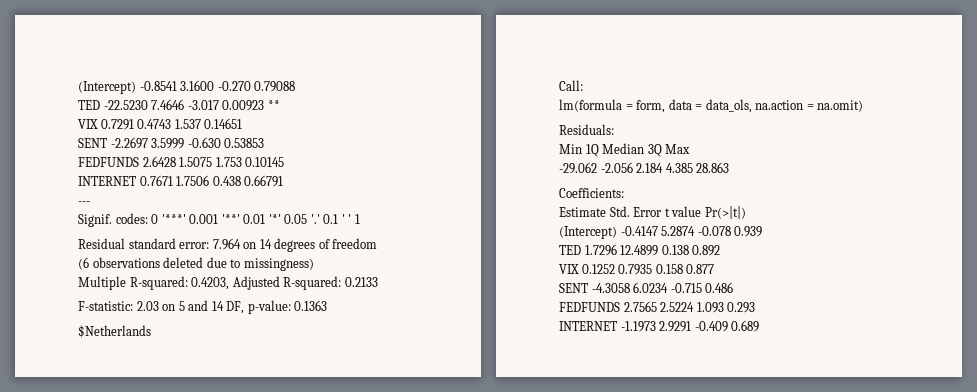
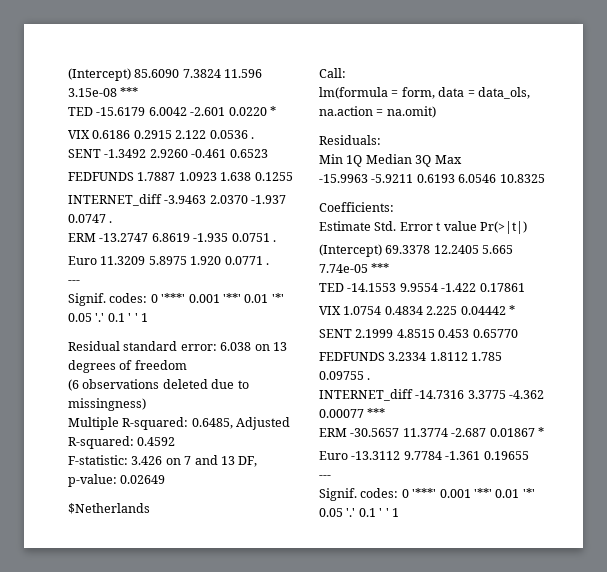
[78,80,296,94] [78,99,280,111] [78,118,243,130] [78,137,265,149] [78,156,285,167] [78,175,284,187] (Intercept) -0.8541 3.1600 -0.270 0.79088 // TED -22.5230 7.4646 -3.017 0.00923 ** // VIX 0.7291 0.4743 1.537 0.14651 // SENT -2.2697 3.5999 -0.630 0.53853 // FEDFUNDS 2.6428 1.5075 1.753 0.10145 // INTERNET 0.7671 1.7506 0.438 0.66791 -> [68,68,263,81] [68,87,139,97] [68,106,276,116] [68,130,254,139] [68,149,268,158] [68,172,293,181] [68,194,287,206] [68,214,113,223] [68,233,276,242] [68,256,269,265] (Intercept) 85.6090 7.3824 11.596 3.15e-08 *** // TED -15.6179 6.0042 -2.601 0.0220 * // VIX 0.6186 0.2915 2.122 0.0536 . // SENT -1.3492 2.9260 -0.461 0.6523 // FEDFUNDS 1.7887 1.0923 1.638 0.1255 // INTERNET_diff -3.9463 2.0370 -1.937 0.0747 . // ERM -13.2747 6.8619 -1.935 0.0751 . // Euro 11.3209 5.8975 1.920 0.0771 .
[212,238,272,250] 7.964 on 14 -> [220,342,287,351] 6.038 on 13
[191,277,230,290] 0.4203, -> [191,418,233,429] 0.6485,
[344,277,378,287] 0.2133 -> [137,437,176,446] 0.4592
[136,300,224,311] 2.03 on 5 and 14 -> [131,455,235,465] 3.426 on 7 and 13
[294,300,328,311] 0.1363 -> [120,475,166,484] 0.02649
[559,162,730,174] -29.062 -2.056 2.184 4.385 28.863 -> [319,174,545,183] -15.9963 -5.9211 0.6193 6.0546 10.8325
[620,226,763,237] [559,244,721,256] [559,264,715,275] [559,282,734,293] [559,301,756,313] [559,320,760,332] -0.4147 5.2874 -0.078 0.939 // TED 1.7296 12.4899 0.138 0.892 // VIX 0.1252 0.7935 0.158 0.877 // SENT -4.3058 6.0234 -0.715 0.486 // FEDFUNDS 2.7565 2.5224 1.093 0.293 // INTERNET -1.1973 2.9291 -0.409 0.689 -> [385,245,514,254] [319,263,390,273] [319,283,525,292] [319,305,515,315] [319,329,518,338] [319,352,503,361] [319,371,371,380] [319,389,545,401] [319,408,386,418] [319,427,544,437] [319,451,529,460] [319,475,331,479] [319,488,535,501] [319,508,399,517] 69.3378 12.2405 5.665 7.74e-05 *** // TED -14.1553 9.9554 -1.422 0.17861 // VIX 1.0754 0.4834 2.225 0.04442 * // SENT 2.1999 4.8515 0.453 0.65770 // FEDFUNDS 3.2334 1.8112 1.785 0.09755 . // INTERNET_diff -14.7316 3.3775 -4.362 0.00077 *** // ERM -30.5657 11.3774 -2.687 0.01867 * // Euro -13.3112 9.7784 -1.361 0.19655 // --- // Signif. codes: 0 '***' 0.001 '**' 0.01 '*' 0.05 '.' 0.1 ' ' 1

